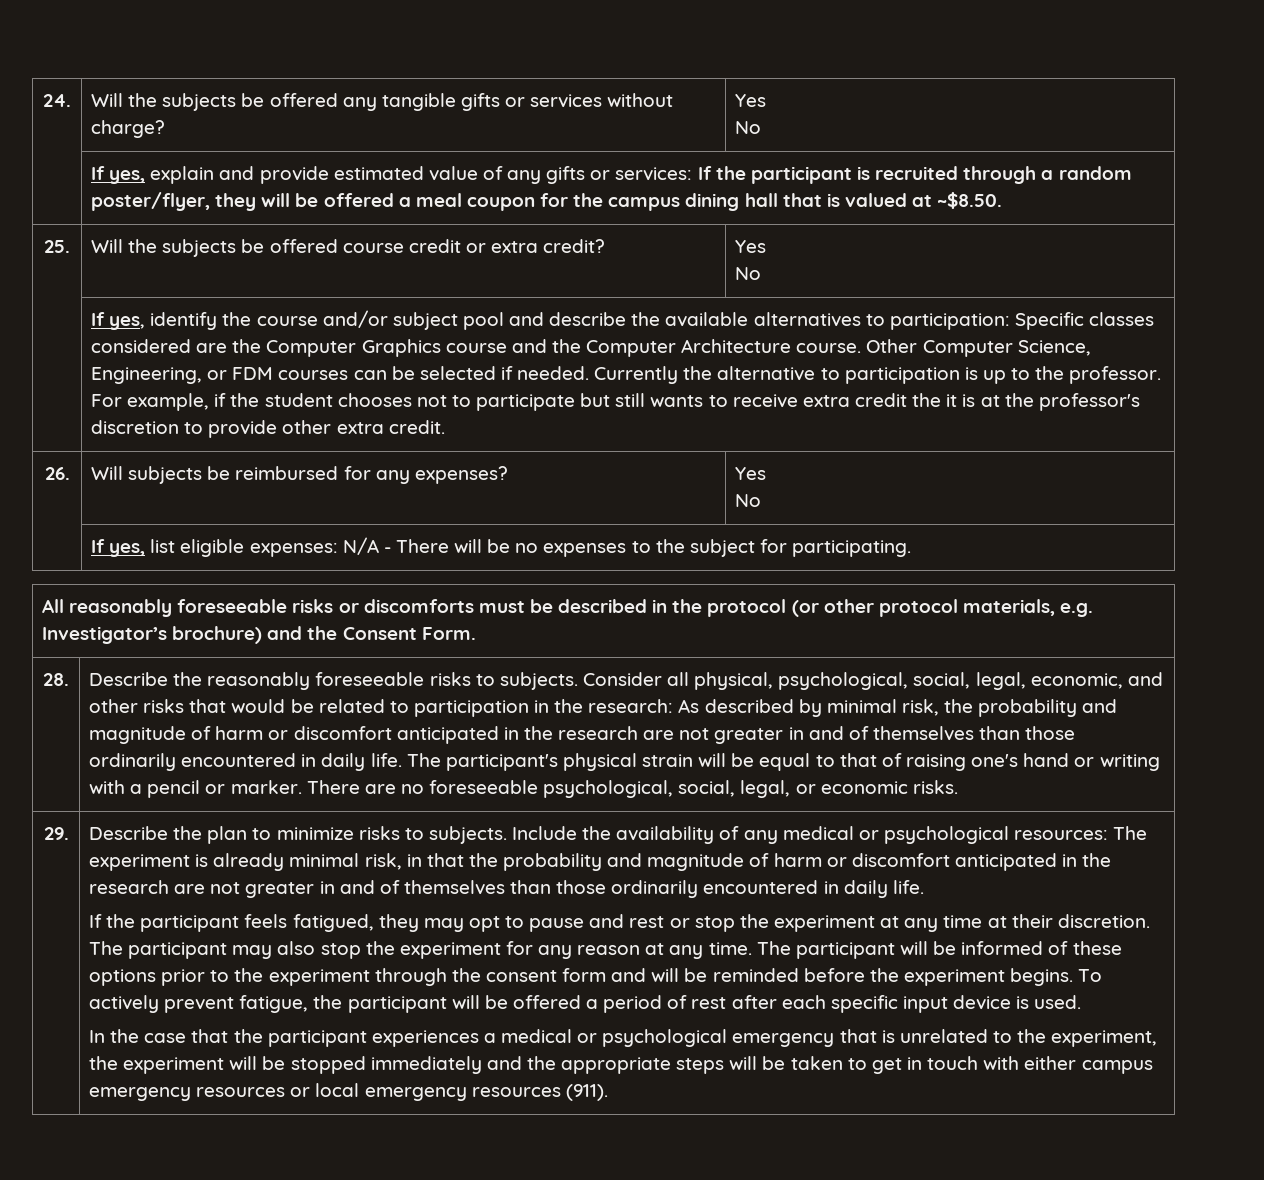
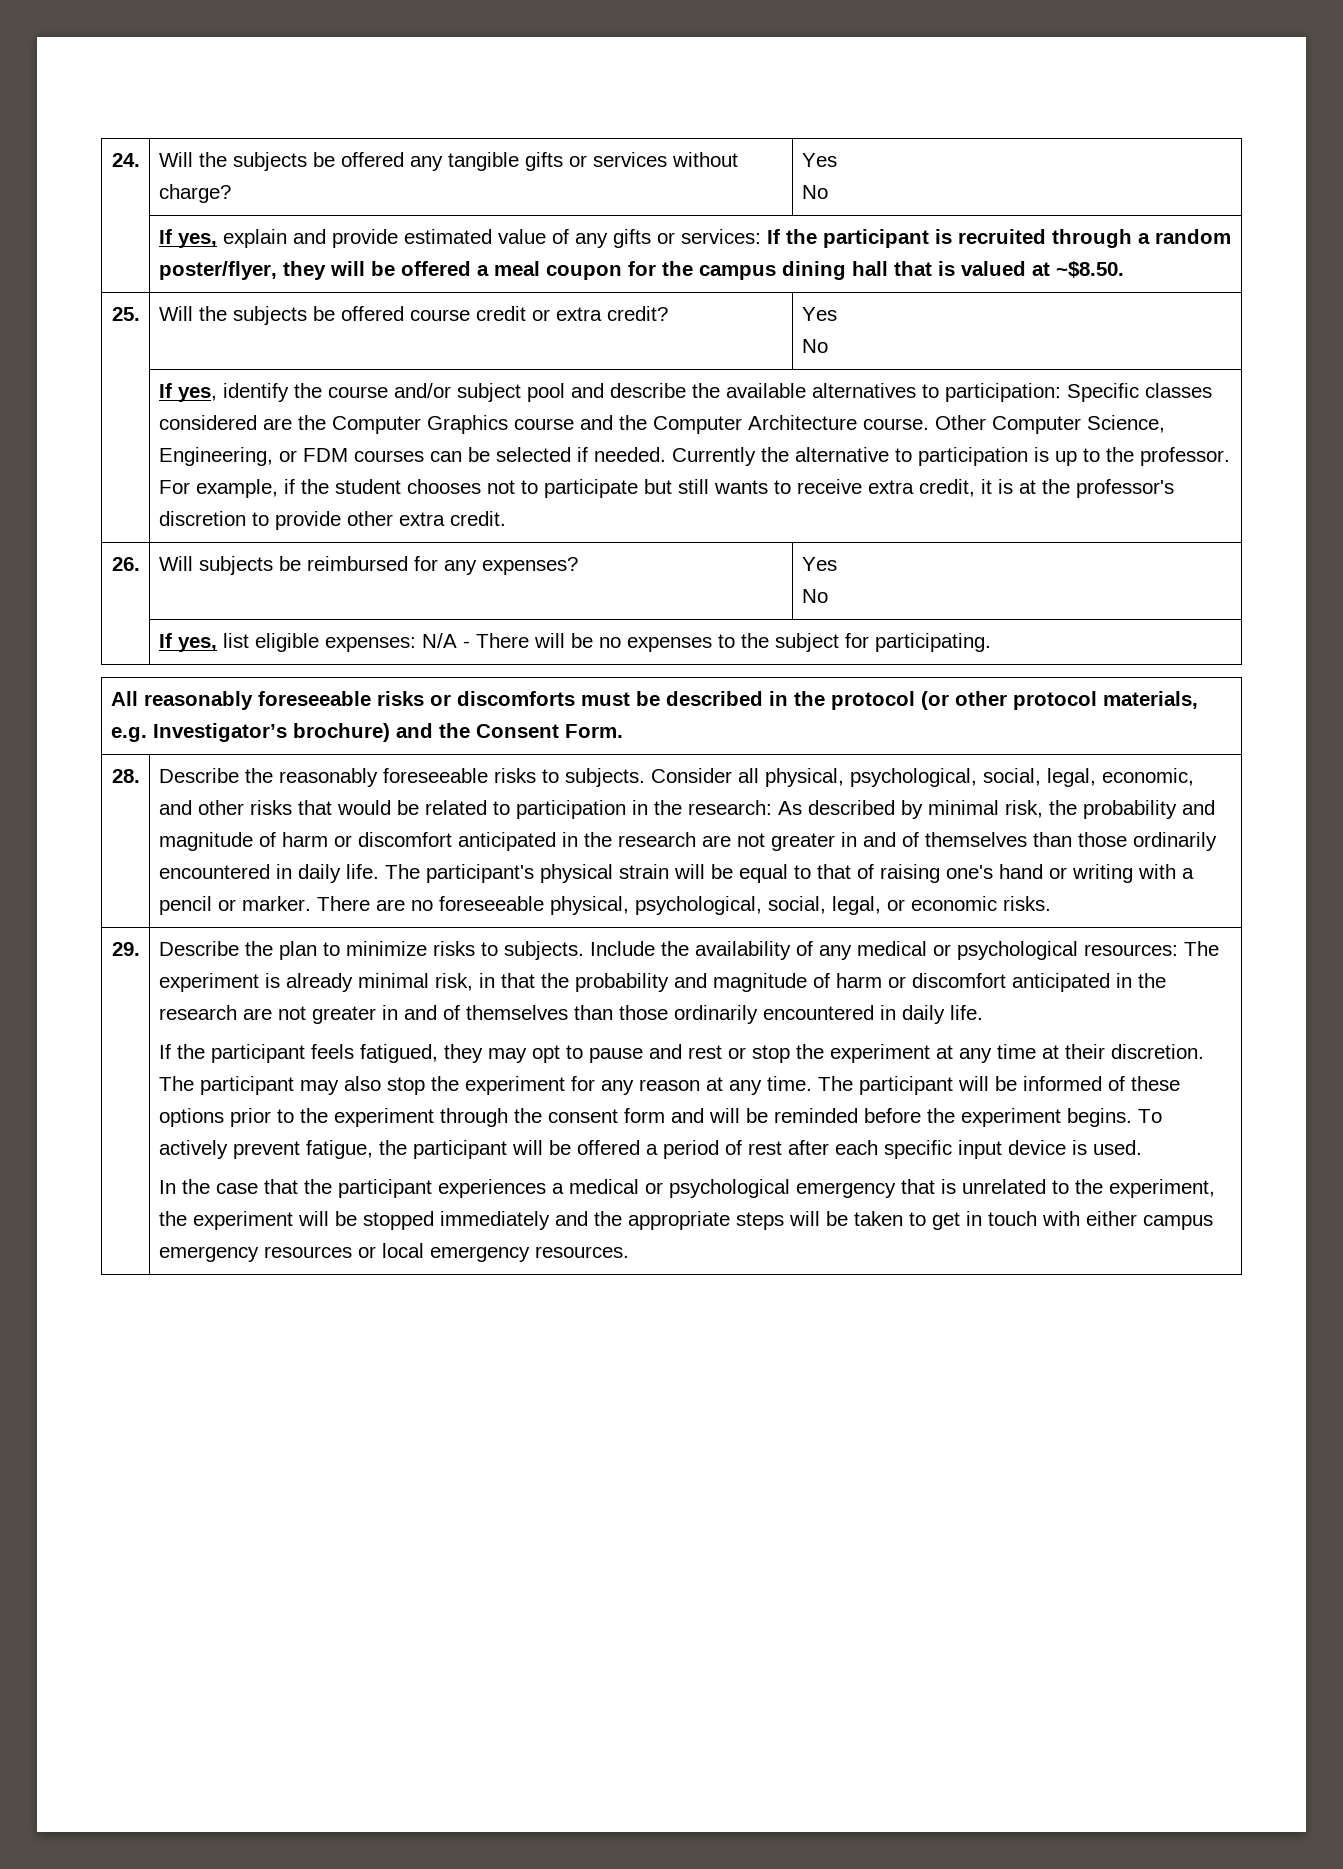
[855,393,942,407] credit the -> [918,479,975,497] credit,
(539, 787) none -> [549,896,629,915] physical,
[471,1084,608,1101] resources (911). -> [534,1246,629,1258] resources.

